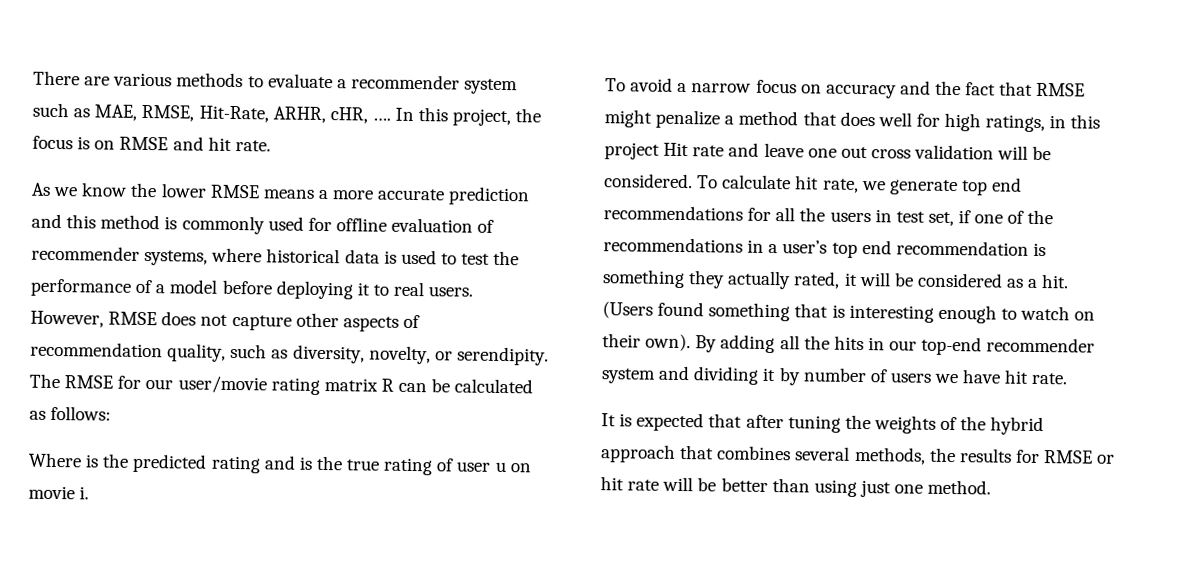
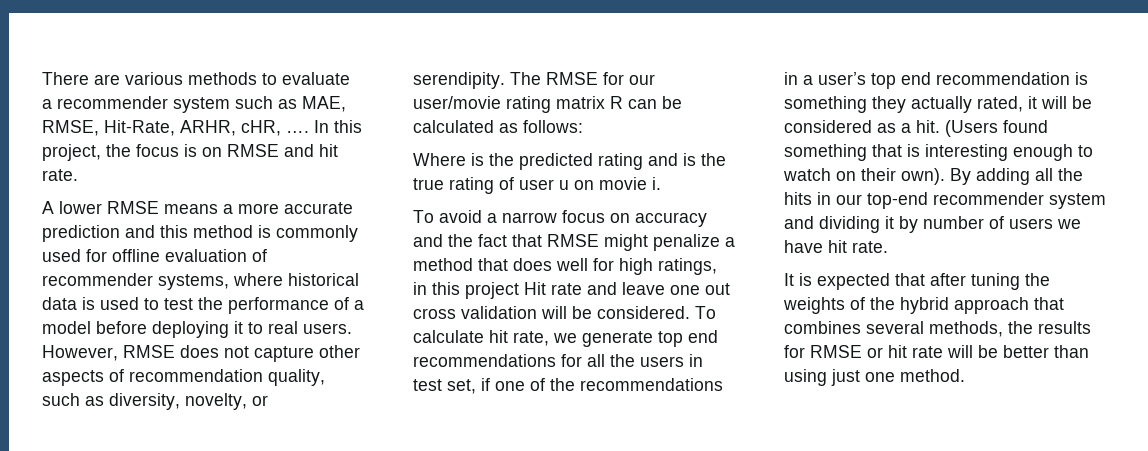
[31,182,158,198] As we know the -> [42,201,54,214] A

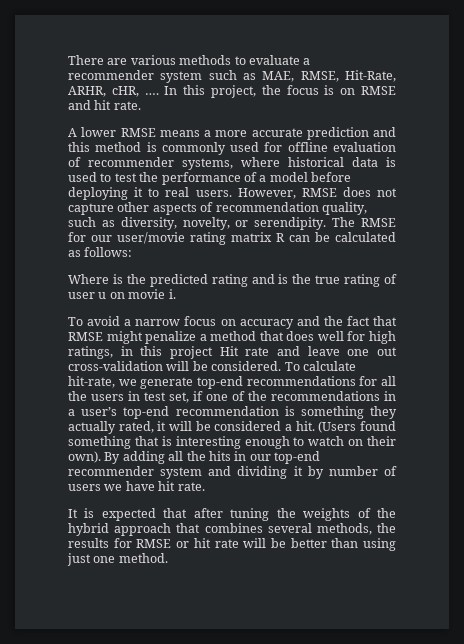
[413,306,537,319] cross validation -> [68,361,163,371] cross-validation
[489,330,718,347] hit rate, we generate top end -> [68,376,243,389] hit-rate, we generate top-end
[871,72,931,89] top end -> [123,406,170,419] top-end
[877,123,896,133] as -> (282, 426) none

